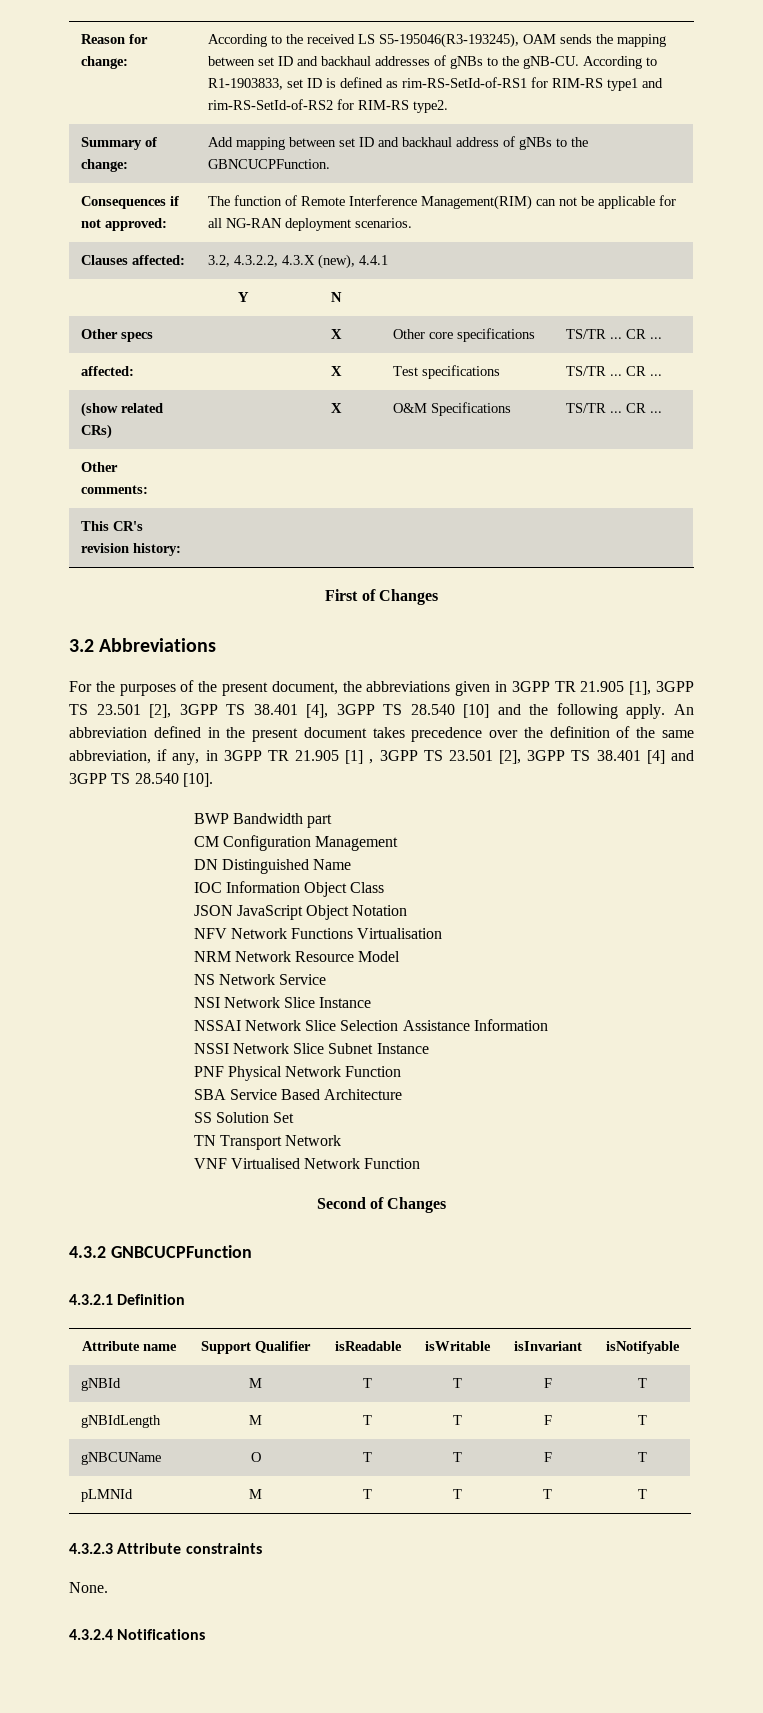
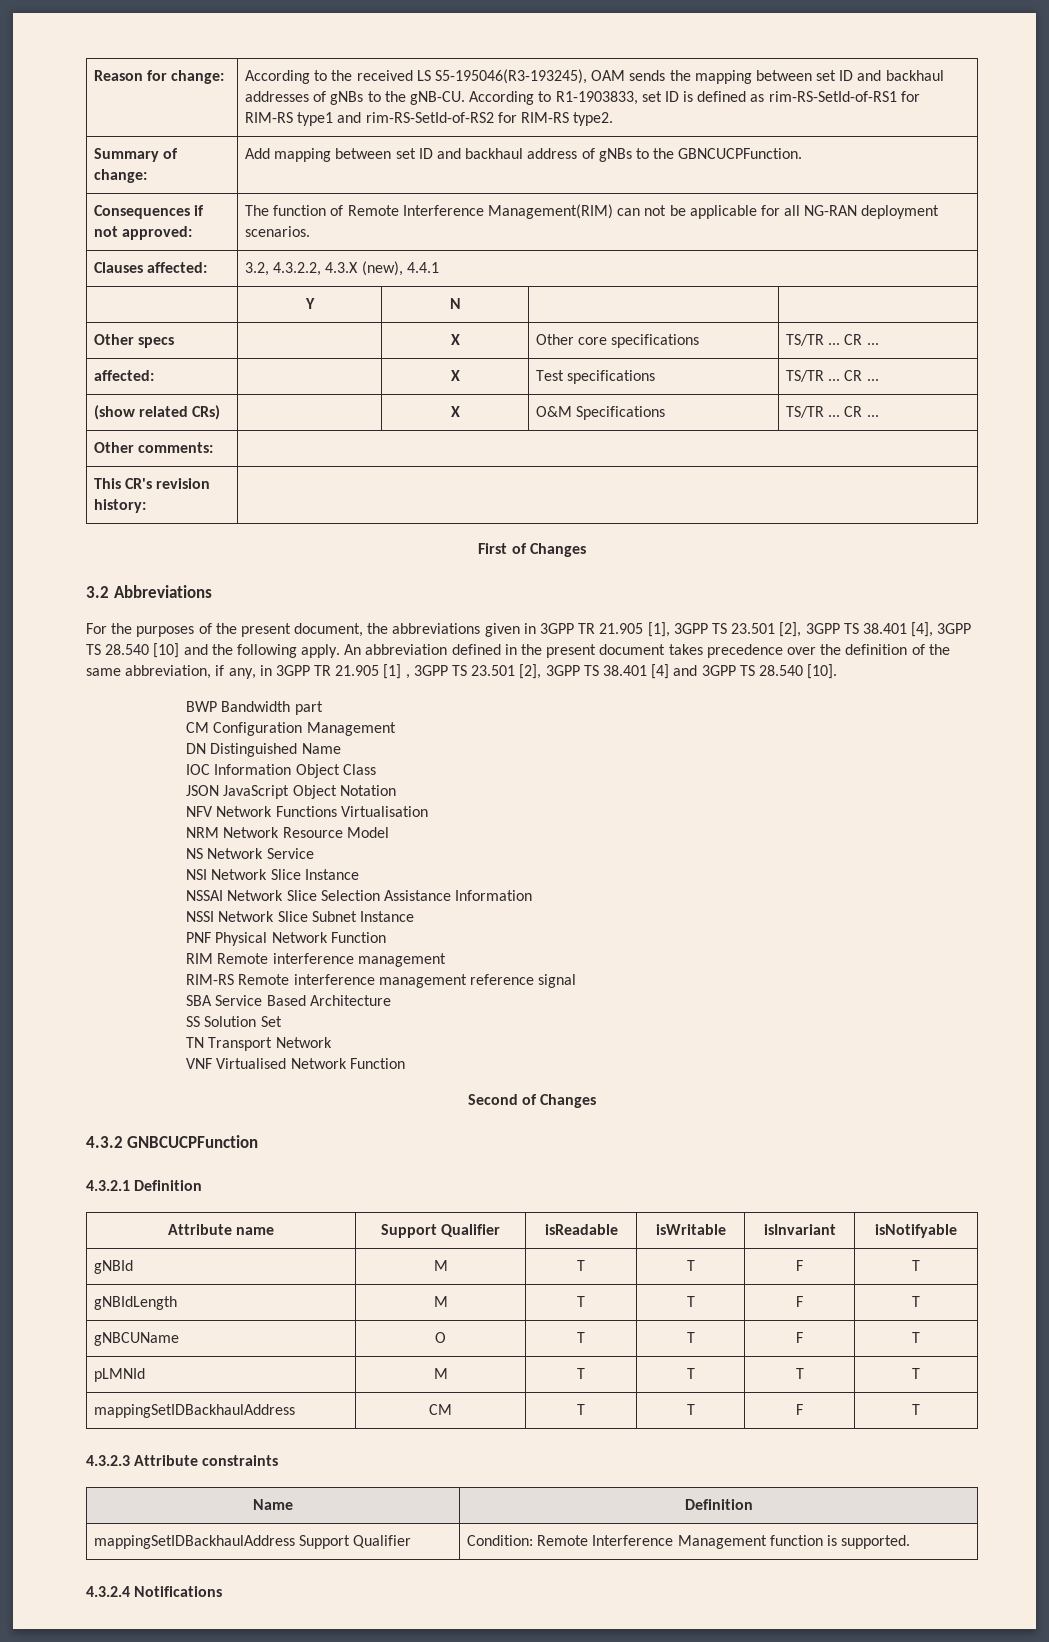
(402, 1071) none -> [186,953,446,967] [186,974,577,988] // RIM Remote interference management // RIM-RS Remote interference management reference signal
[69,1543,262,1554] [69,1582,108,1593] // 4.3.2.3 Attribute constraints // None. -> [94,1404,296,1418] [429,1404,452,1415] [577,1404,585,1415] [686,1404,695,1415] [796,1404,803,1415] [912,1404,920,1415] [86,1455,279,1466] [253,1499,293,1510] [684,1499,753,1510] [94,1535,412,1549] [467,1535,911,1549] // mappingSetIDBackhaulAddress | CM | T | T | F | T // 4.3.2.3 Attribute constraints // Name | Definition // mappingSetIDBackhaulAddress Support Qualifier | Condition: Remote Interference Management function is supported.

